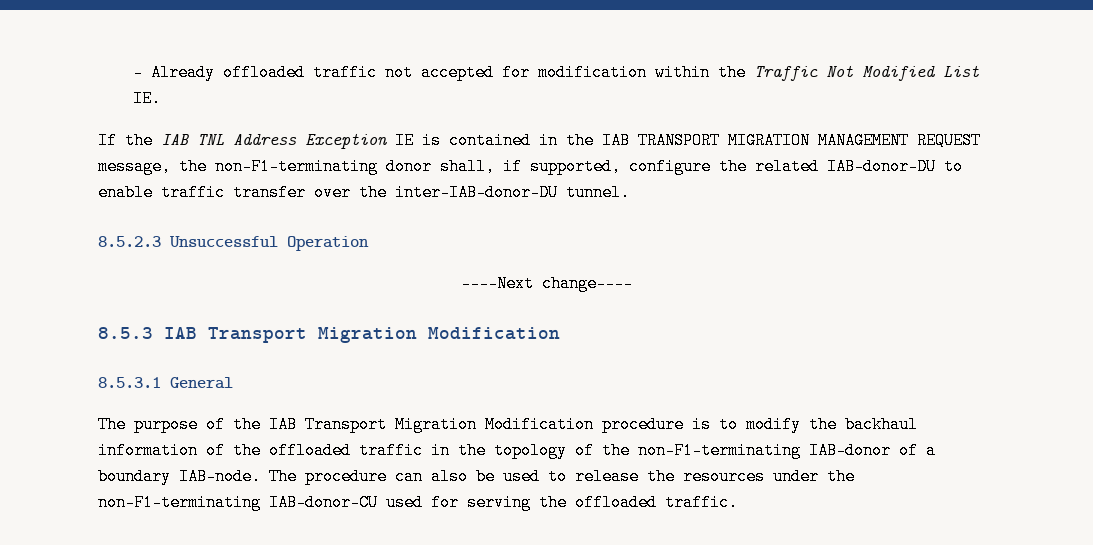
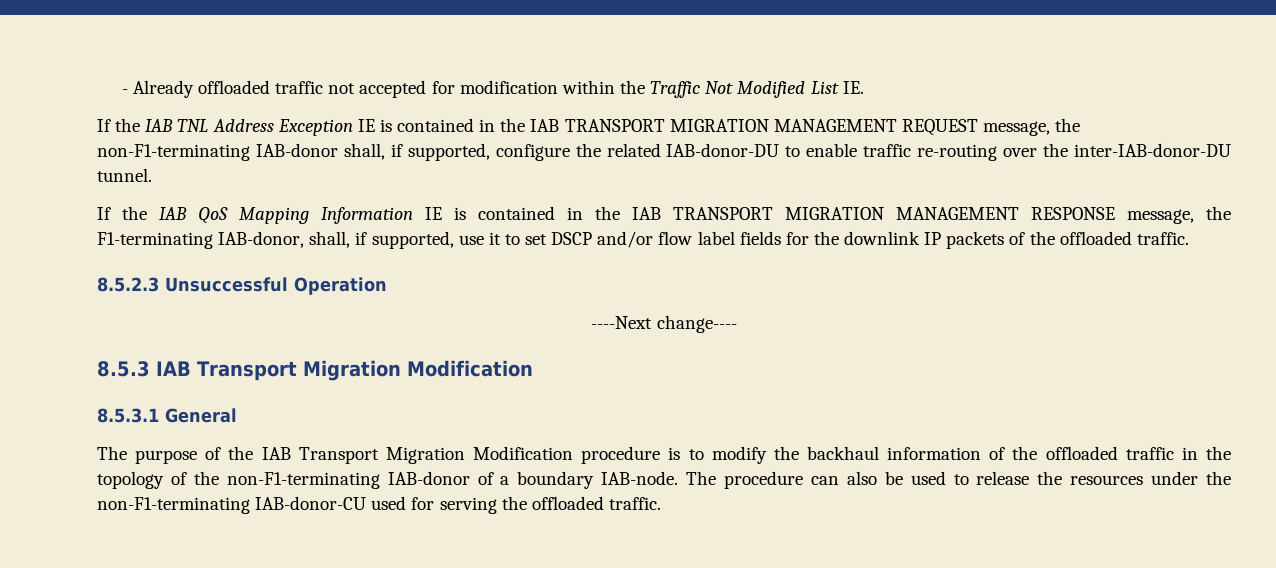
[386,158,432,175] donor -> [255,143,338,157] IAB-donor
[233,184,306,201] transfer -> [917,144,998,161] re-routing
(630, 192) none -> [97,206,1231,224] [97,231,1189,249] // If the IAB QoS Mapping Information IE is contained in the IAB TRANSPORT MIGRATION MANAGEMENT RESPONSE message, the F1-terminating IAB-donor, shall, if supported, use it to set DSCP and/or flow label fields for the downlink IP packets of the offloaded traffic.

